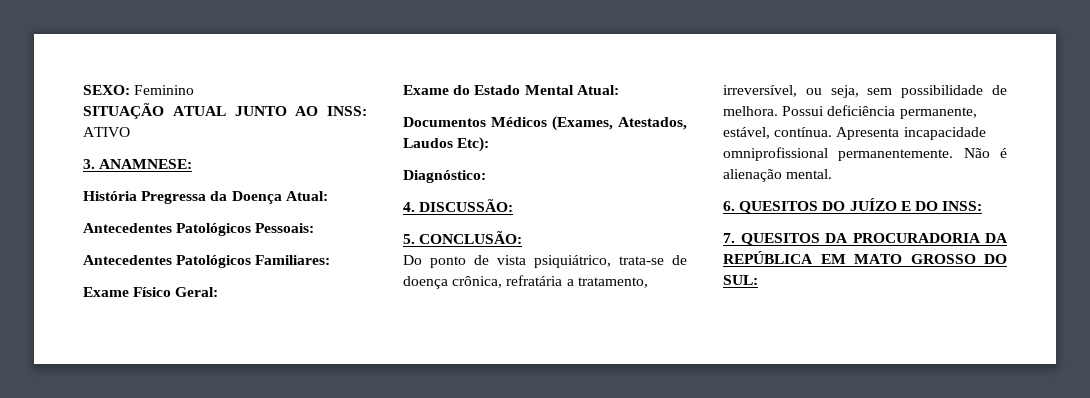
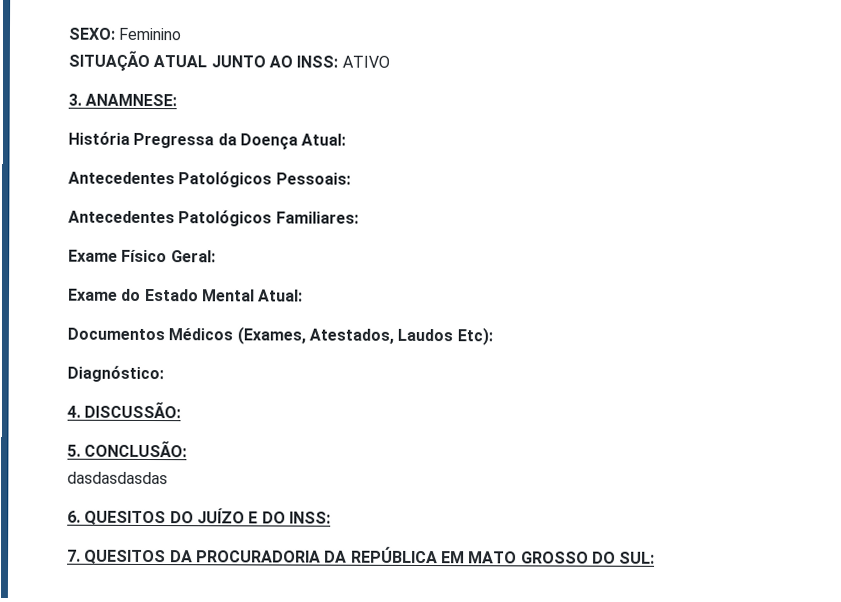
[403,255,687,268] [403,275,648,289] [723,85,1007,98] [723,105,977,119] [723,127,986,140] [723,147,1007,161] [723,169,833,182] Do ponto de vista psiquiátrico, trata-se de doença crônica, refratária a tratamento, irreversível, ou seja, sem possibilidade de melhora. Possui deficiência permanente, estável, contínua. Apresenta incapacidade omniprofissional permanentemente. Não é alienação mental. -> [67,471,168,485] dasdasdasdas

